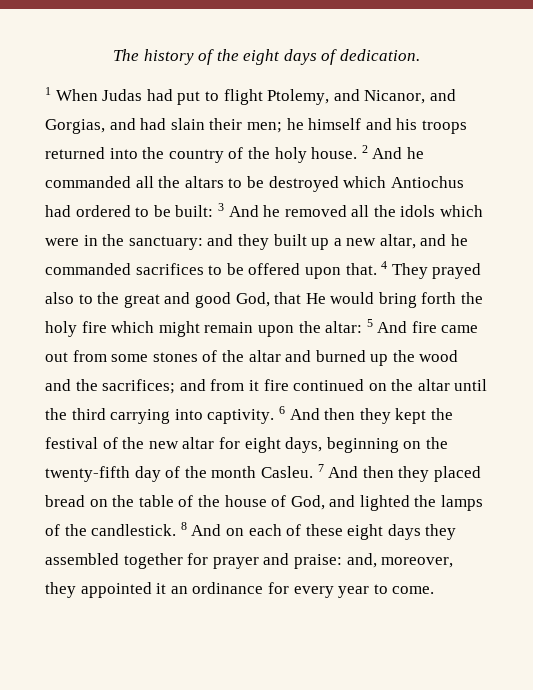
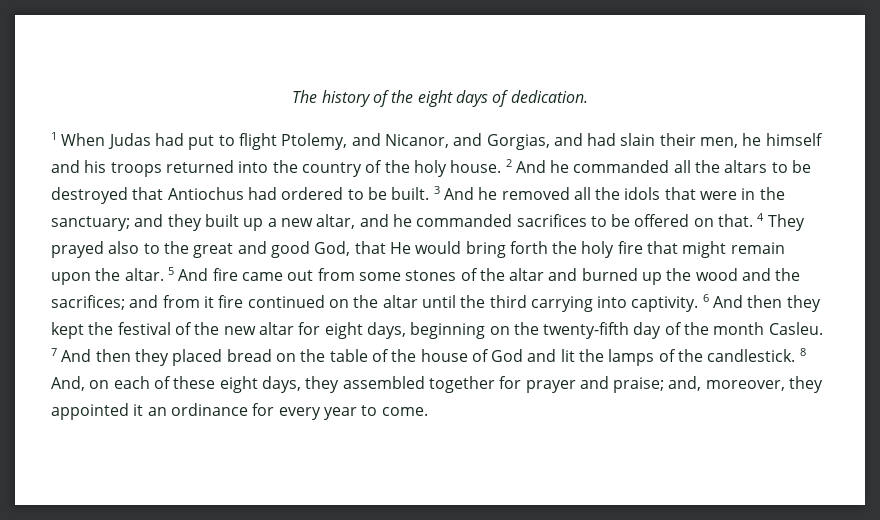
[246,122,282,133] men; -> [700,137,739,148] men,
[343,176,387,188] which -> [132,187,164,200] that
[175,205,214,217] built: -> [391,187,430,200] built.
[440,205,484,217] which -> [664,187,696,200] that
[128,236,203,250] sanctuary: -> [51,216,130,231] sanctuary;
[304,267,341,279] upon -> [693,218,714,227] on
[111,321,155,333] which -> [647,241,679,254] that
[325,321,363,333] altar: -> [124,268,164,281] altar.
[290,495,410,511] God, and lighted -> [491,349,575,362] God and lit
[191,524,222,536] And -> [51,376,85,391] And,
[387,524,421,540] days -> [261,376,301,393] days,
[293,554,342,569] praise: -> [613,377,665,393] praise;

